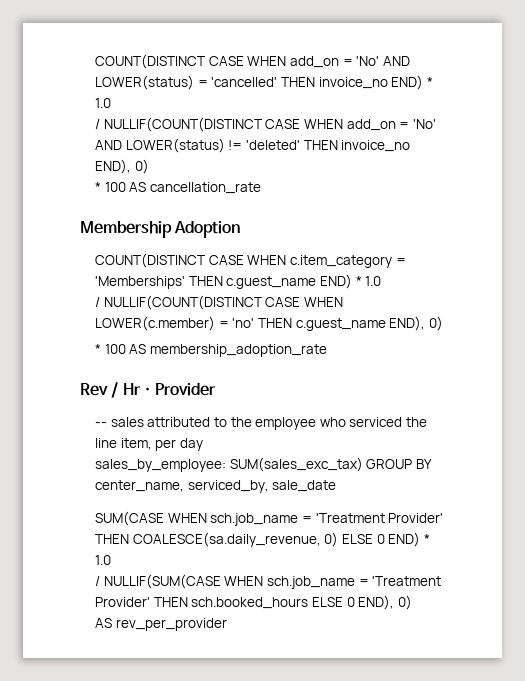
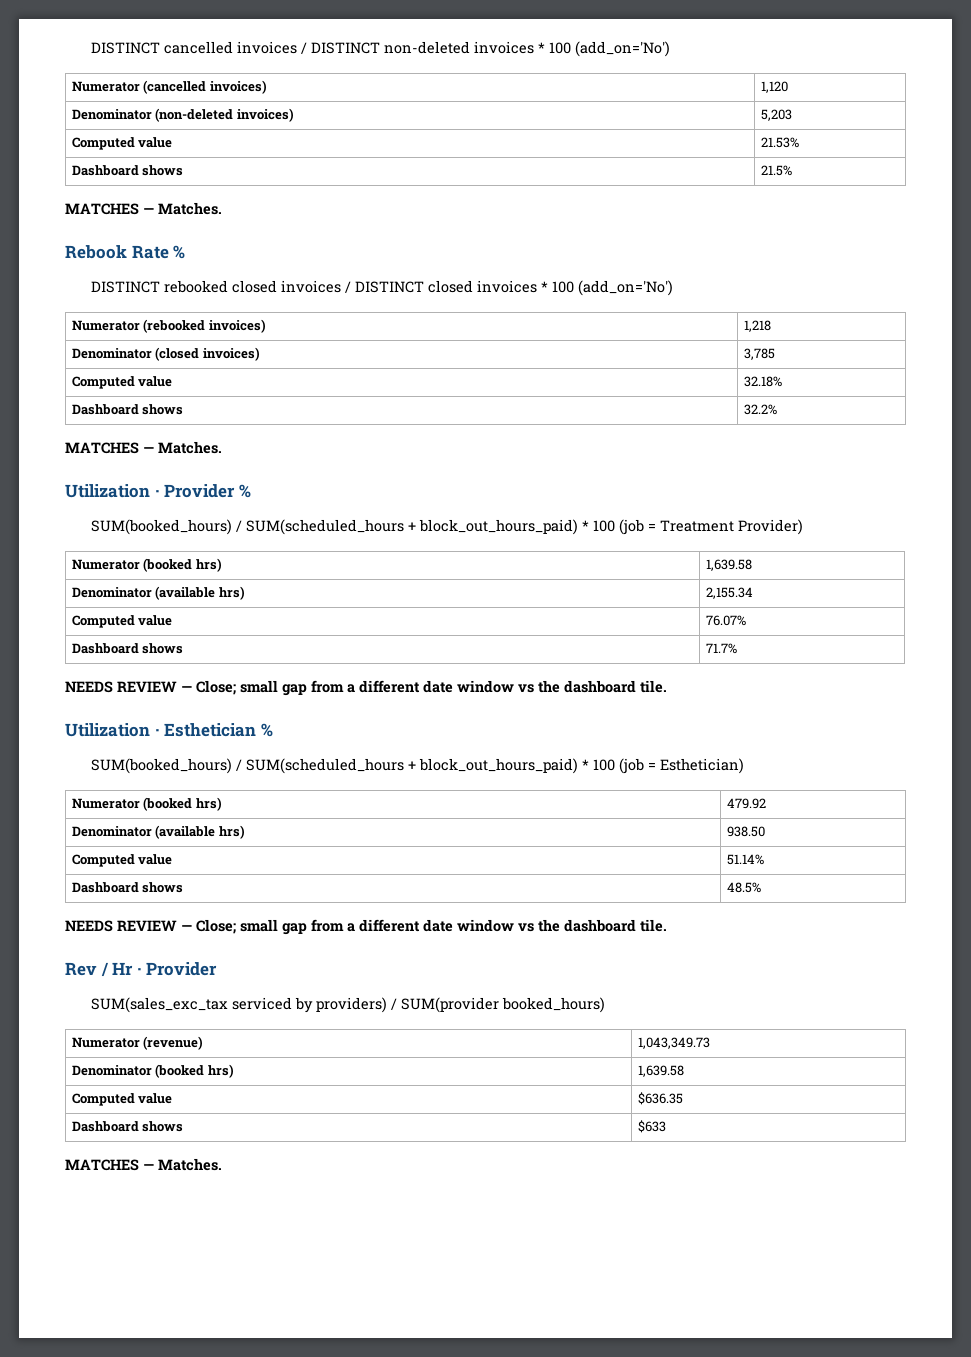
[94,54,410,69] [94,75,433,90] [94,98,111,108] [94,117,436,132] [94,138,411,153] [94,159,149,174] [94,182,261,194] [80,221,241,238] [94,253,406,268] [94,274,382,289] [94,295,343,310] [94,316,443,331] [94,344,327,357] COUNT(DISTINCT CASE WHEN add_on = 'No' AND LOWER(status) = 'cancelled' THEN invoice_no END) * 1.0 // / NULLIF(COUNT(DISTINCT CASE WHEN add_on = 'No' AND LOWER(status) != 'deleted' THEN invoice_no END), 0) // * 100 AS cancellation_rate // Membership Adoption // COUNT(DISTINCT CASE WHEN c.item_category = 'Memberships' THEN c.guest_name END) * 1.0 // / NULLIF(COUNT(DISTINCT CASE WHEN LOWER(c.member) = 'no' THEN c.guest_name END), 0) // * 100 AS membership_adoption_rate -> [90,41,670,57] [71,80,267,94] [760,81,788,93] [71,108,294,122] [760,109,792,121] [71,137,173,150] [760,137,799,148] [71,165,184,176] [760,165,792,176] [65,202,222,215] [65,245,186,259] [90,280,673,296] [71,319,266,333] [743,320,771,332] [71,347,260,361] [743,348,775,360] [71,376,173,389] [743,376,782,387] [71,404,184,415] [743,404,777,415] [65,441,222,454] [65,484,251,498] [90,519,803,535] [71,558,222,572] [705,559,752,571] [71,586,245,600] [705,587,753,599] [71,615,173,628] [705,615,746,626] [71,643,184,654] [705,643,737,654] [65,680,667,696] [65,723,273,737] [90,758,744,774] [71,797,222,811] [726,798,766,809] [71,825,245,839] [726,826,765,837] [71,854,173,867] [726,854,764,865] [71,882,184,893] [726,882,761,893] [65,919,667,935] DISTINCT cancelled invoices / DISTINCT non-deleted invoices * 100 (add_on='No') // Numerator (cancelled invoices) | 1,120 // Denominator (non-deleted invoices) | 5,203 // Computed value | 21.53% // Dashboard shows | 21.5% // MATCHES — Matches. // Rebook Rate % // DISTINCT rebooked closed invoices / DISTINCT closed invoices * 100 (add_on='No') // Numerator (rebooked invoices) | 1,218 // Denominator (closed invoices) | 3,785 // Computed value | 32.18% // Dashboard shows | 32.2% // MATCHES — Matches. // Utilization · Provider % // SUM(booked_hours) / SUM(scheduled_hours + block_out_hours_paid) * 100 (job = Treatment Provider) // Numerator (booked hrs) | 1,639.58 // Denominator (available hrs) | 2,155.34 // Computed value | 76.07% // Dashboard shows | 71.7% // NEEDS REVIEW — Close; small gap from a different date window vs the dashboard tile. // Utilization · Esthetician % // SUM(booked_hours) / SUM(scheduled_hours + block_out_hours_paid) * 100 (job = Esthetician) // Numerator (booked hrs) | 479.92 // Denominator (available hrs) | 938.50 // Computed value | 51.14% // Dashboard shows | 48.5% // NEEDS REVIEW — Close; small gap from a different date window vs the dashboard tile.
[94,417,428,430] [94,438,203,451] [94,457,432,472] [94,480,337,493] [94,511,444,526] [94,532,430,547] [94,555,111,565] [94,574,442,589] [94,595,412,610] [94,618,227,631] -- sales attributed to the employee who serviced the line item, per day // sales_by_employee: SUM(sales_exc_tax) GROUP BY center_name, serviced_by, sale_date // SUM(CASE WHEN sch.job_name = 'Treatment Provider' THEN COALESCE(sa.daily_revenue, 0) ELSE 0 END) * 1.0 // / NULLIF(SUM(CASE WHEN sch.job_name = 'Treatment Provider' THEN sch.booked_hours ELSE 0 END), 0) // AS rev_per_provider -> [90,997,605,1013] [71,1036,204,1050] [637,1037,710,1049] [71,1064,234,1078] [637,1065,684,1077] [71,1093,173,1106] [637,1092,683,1105] [71,1121,184,1132] [637,1120,666,1133] [65,1158,222,1171] SUM(sales_exc_tax serviced by providers) / SUM(provider booked_hours) // Numerator (revenue) | 1,043,349.73 // Denominator (booked hrs) | 1,639.58 // Computed value | $636.35 // Dashboard shows | $633 // MATCHES — Matches.

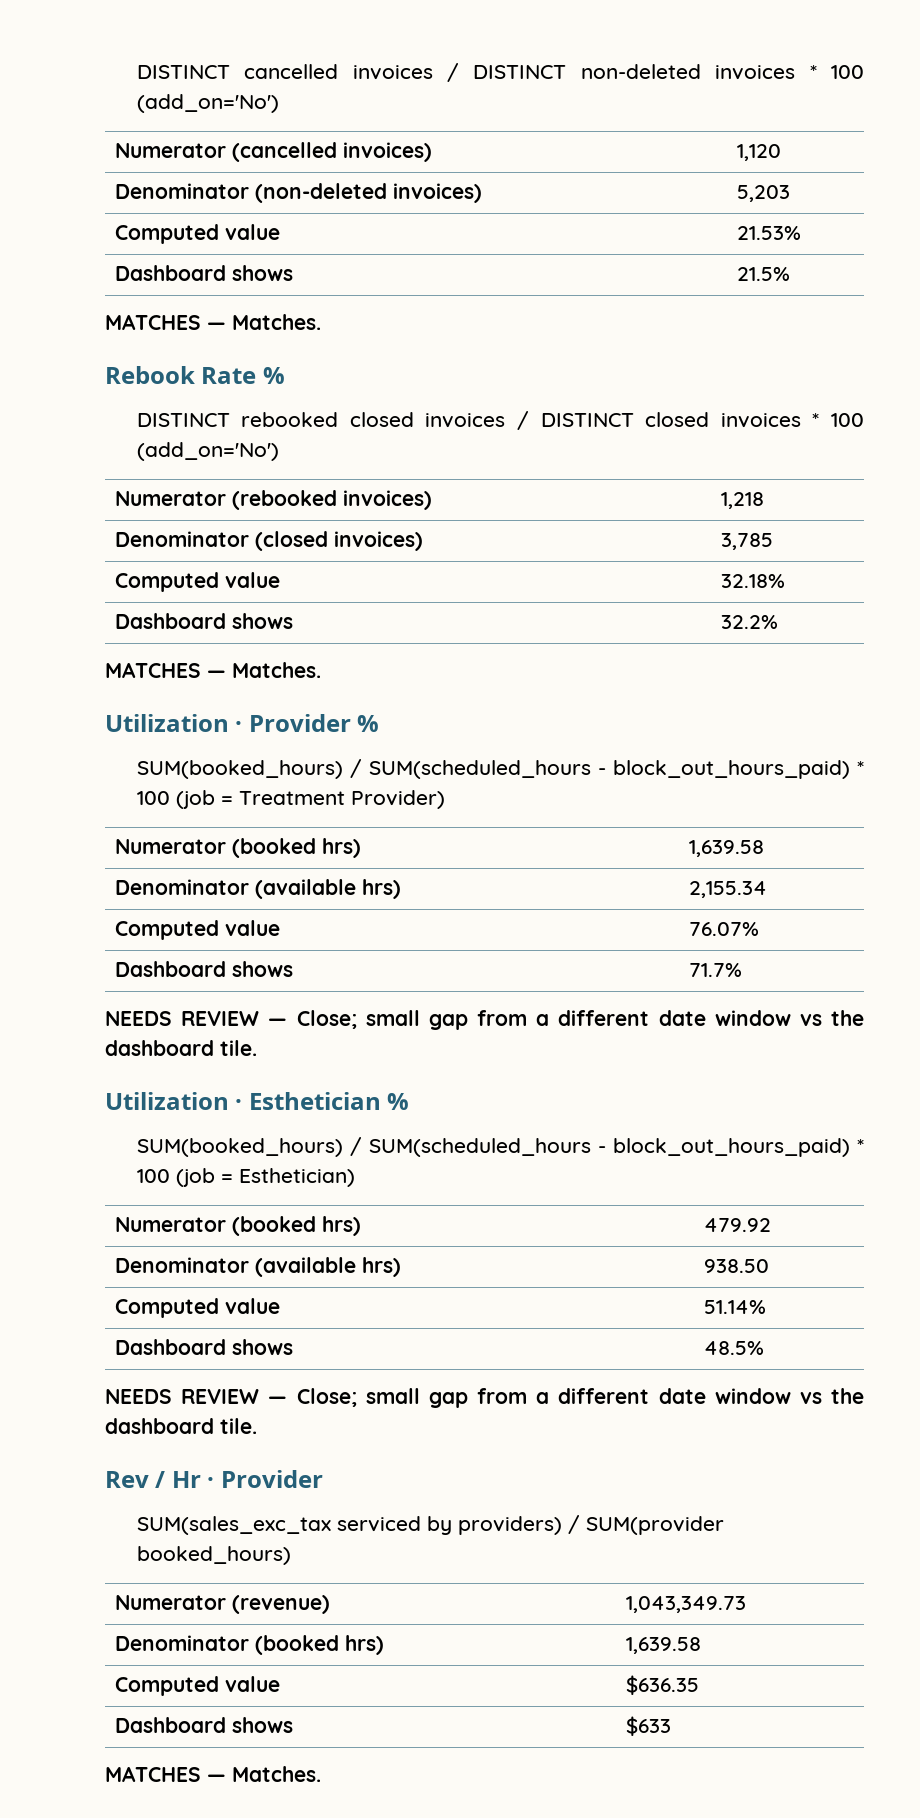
[407,522,416,531] + -> [597,768,606,775] -
[407,761,416,770] + -> [597,1146,606,1153] -

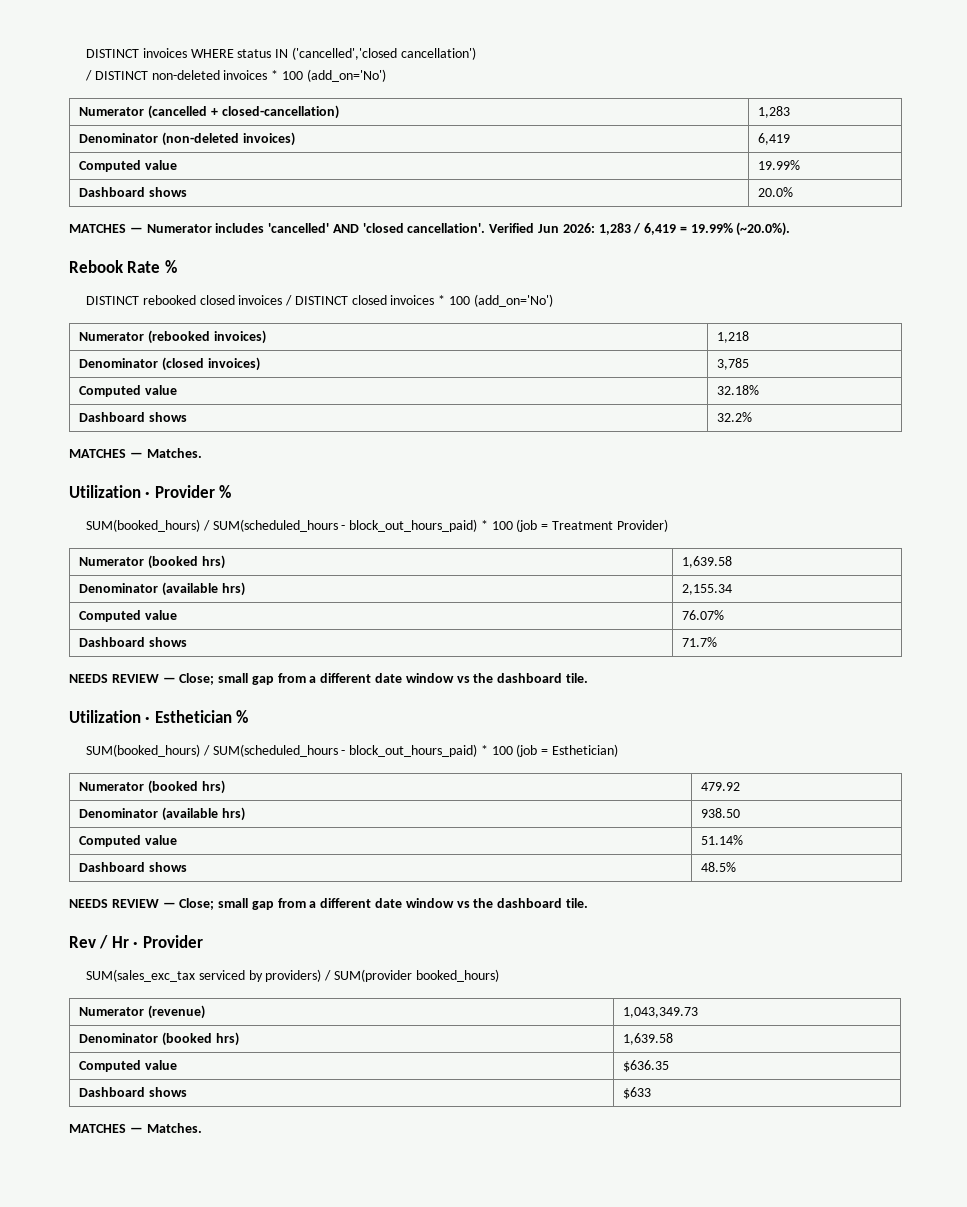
[136,64,433,80] DISTINCT cancelled invoices -> [86,47,476,60] DISTINCT invoices WHERE status IN ('cancelled','closed cancellation') //
[343,142,433,162] [737,144,782,161] invoices) | 1,120 -> [210,105,339,119] [758,106,791,118] + closed-cancellation) | 1,283
[737,185,791,202] [115,224,281,244] [737,226,802,240] [115,265,294,281] [737,267,791,281] [105,314,321,330] 5,203 // Computed value | 21.53% // Dashboard shows | 21.5% // MATCHES — Matches. -> [758,133,791,145] [79,160,178,172] [758,160,801,170] [79,187,188,197] [758,187,794,197] [69,222,791,236] 6,419 // Computed value | 19.99% // Dashboard shows | 20.0% // MATCHES — Numerator includes 'cancelled' AND 'closed cancellation'. Verified Jun 2026: 1,283 / 6,419 = 19.99% (~20.0%).

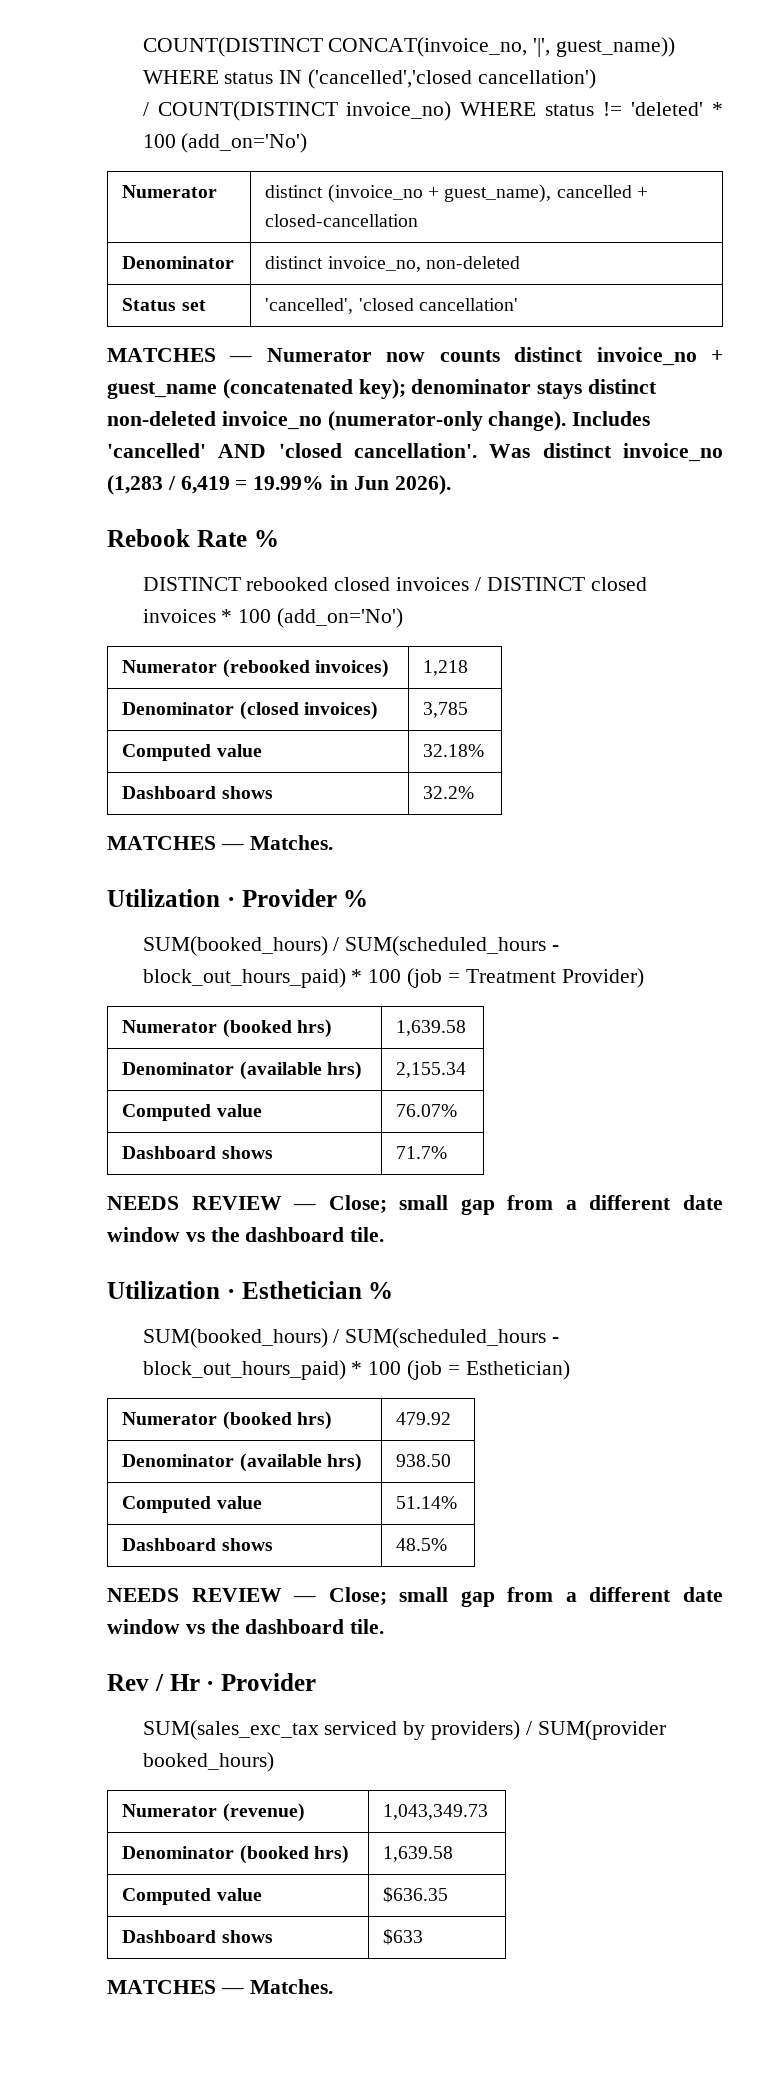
[86,48,187,58] DISTINCT invoices -> [142,37,676,57] COUNT(DISTINCT CONCAT(invoice_no, '|', guest_name))
[94,69,386,82] [79,105,339,119] [758,106,791,118] [79,132,295,146] [758,133,791,145] [79,160,178,172] [758,160,801,170] [79,187,188,197] [758,187,794,197] [69,223,631,235] DISTINCT non-deleted invoices * 100 (add_on='No') // Numerator (cancelled + closed-cancellation) | 1,283 // Denominator (non-deleted invoices) | 6,419 // Computed value | 19.99% // Dashboard shows | 20.0% // MATCHES — Numerator includes 'cancelled' AND 'closed cancellation'. Verified Jun 2026: 1,283 -> [157,101,724,121] [142,133,308,153] [122,185,218,198] [265,184,648,203] [265,214,419,227] [122,256,235,269] [265,256,520,272] [122,298,206,311] [265,298,518,314] [107,347,724,366] [107,379,658,399] [107,411,651,431] [107,443,723,462] [107,475,163,495] COUNT(DISTINCT invoice_no) WHERE status != 'deleted' * 100 (add_on='No') // Numerator | distinct (invoice_no + guest_name), cancelled + closed-cancellation // Denominator | distinct invoice_no, non-deleted // Status set | 'cancelled', 'closed cancellation' // MATCHES — Numerator now counts distinct invoice_no + guest_name (concatenated key); denominator stays distinct non-deleted invoice_no (numerator-only change). Includes 'cancelled' AND 'closed cancellation'. Was distinct invoice_no (1,283
[736,222,791,236] (~20.0%). -> [330,475,451,495] in Jun 2026).

